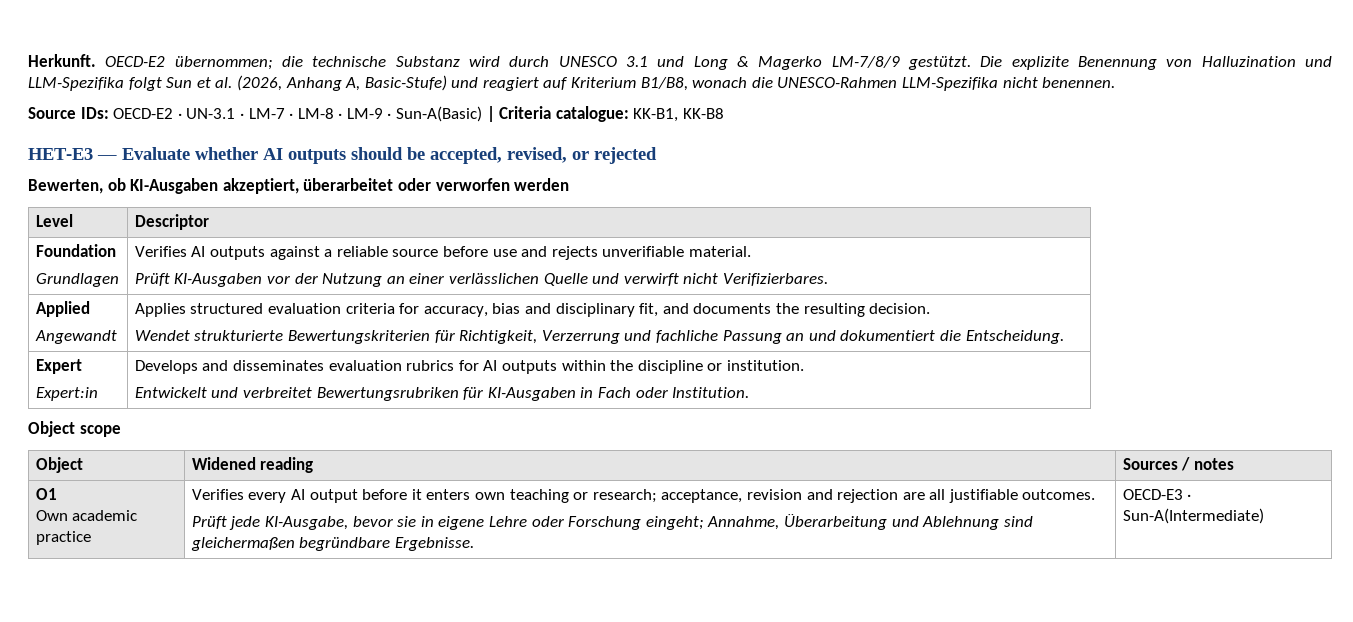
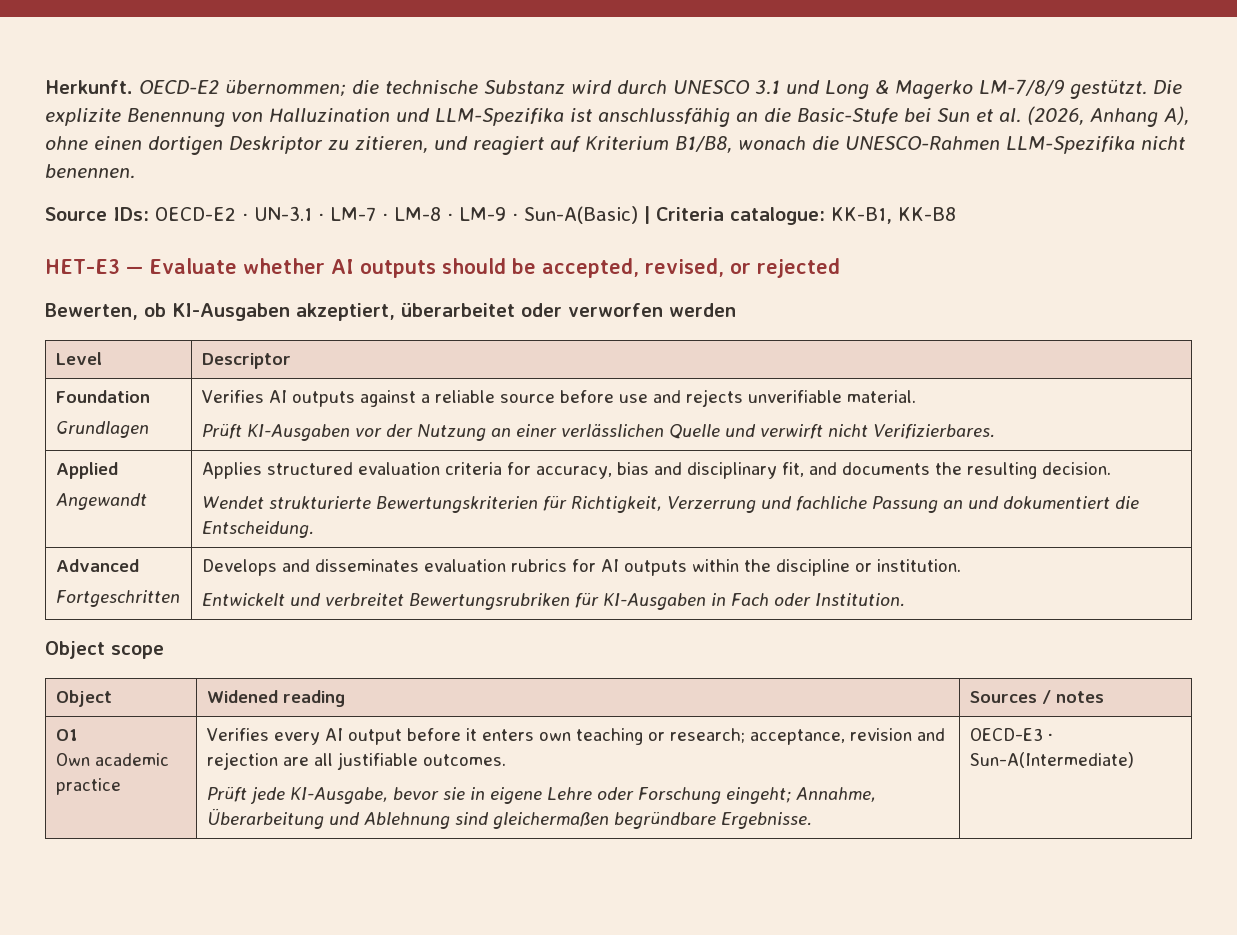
[128,77,162,91] folgt -> [570,107,931,127] ist anschlussfähig an die Basic-Stufe bei
[345,75,447,91] A, Basic-Stufe) -> [1164,106,1189,125] [45,136,428,155] A), ohne einen dortigen Deskriptor zu zitieren,
[35,359,82,374] [35,387,98,401] Expert // Expert:in -> [55,559,139,572] [55,590,180,607] Advanced // Fortgeschritten

